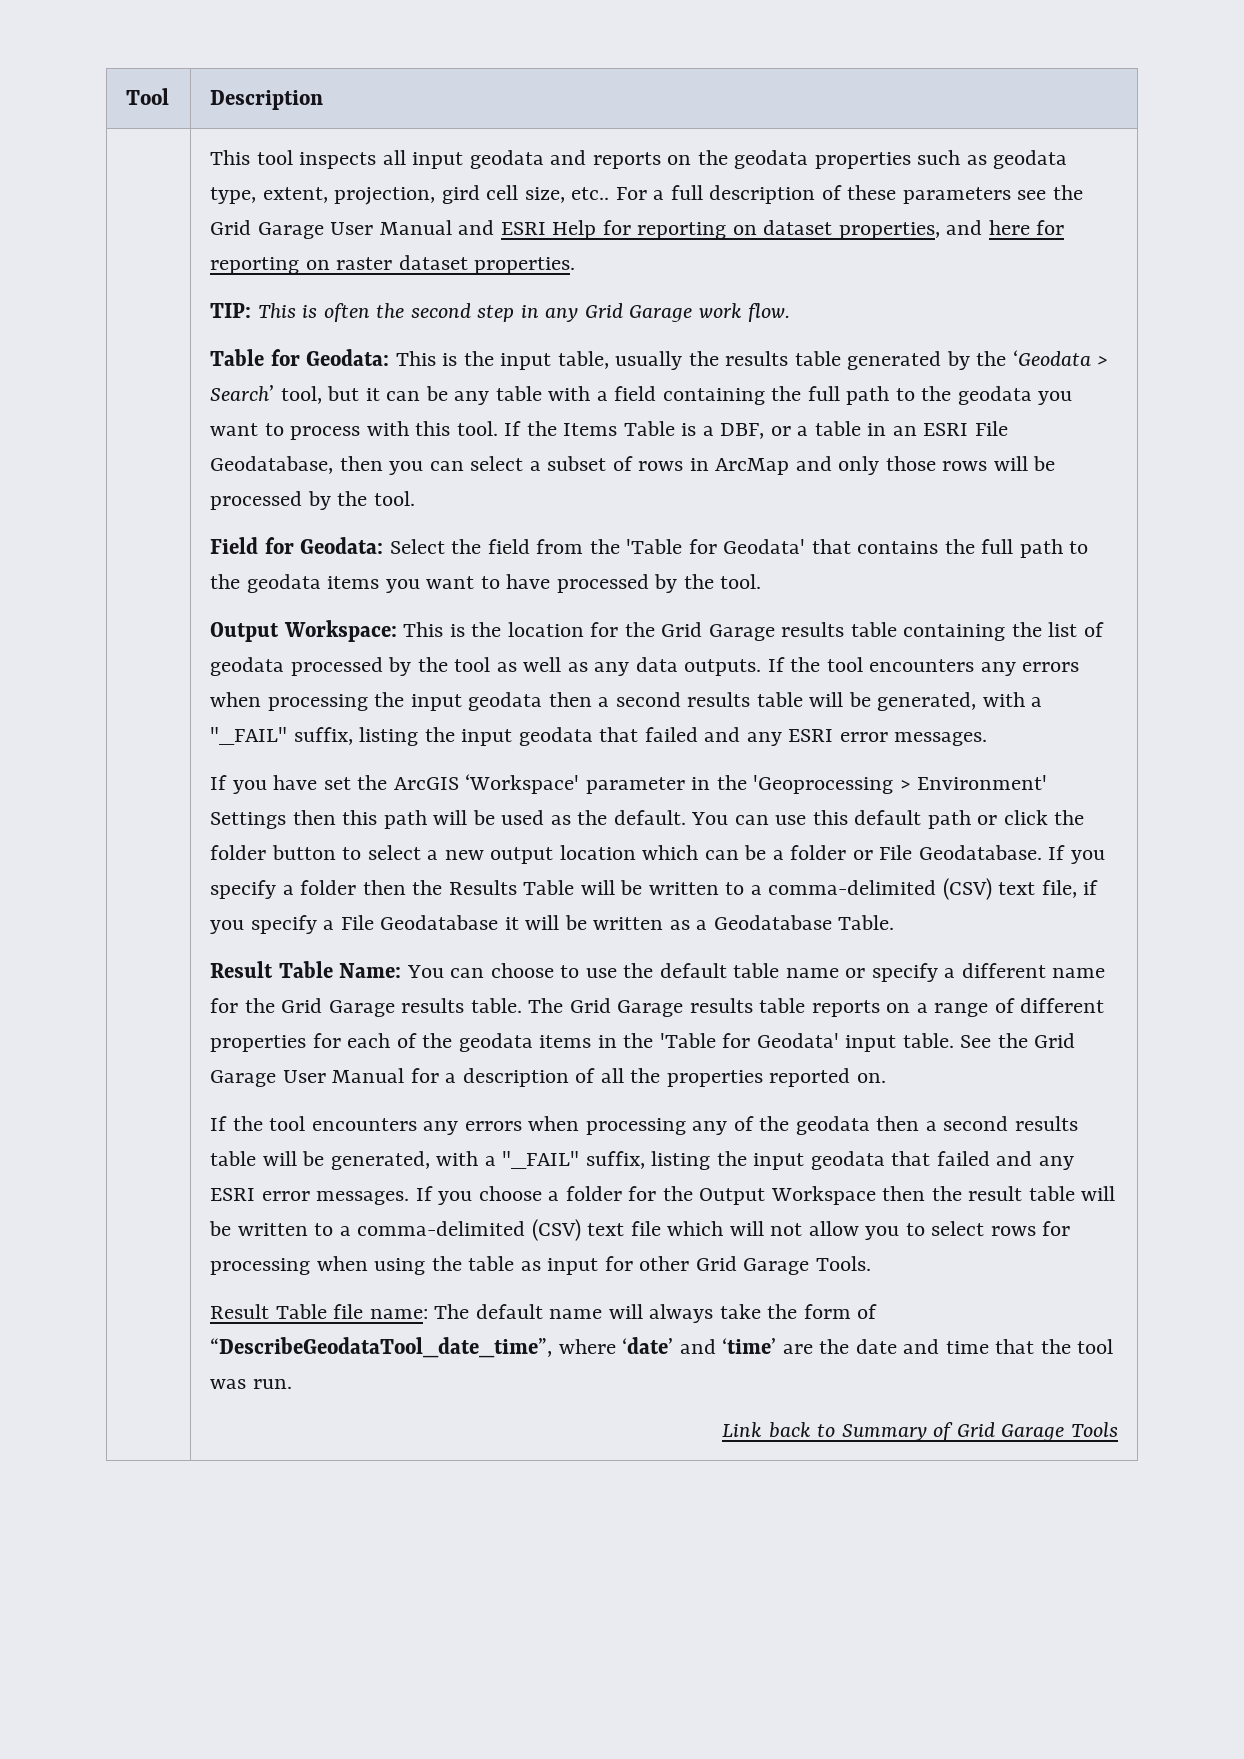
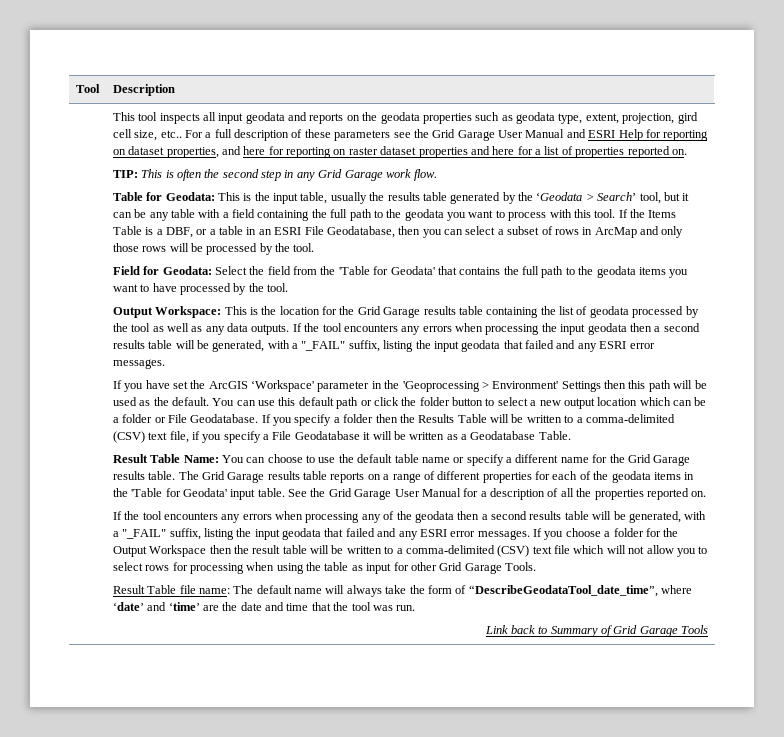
[474,257,576,274] properties. -> [418,146,687,158] properties and here for a list of properties reported on.

